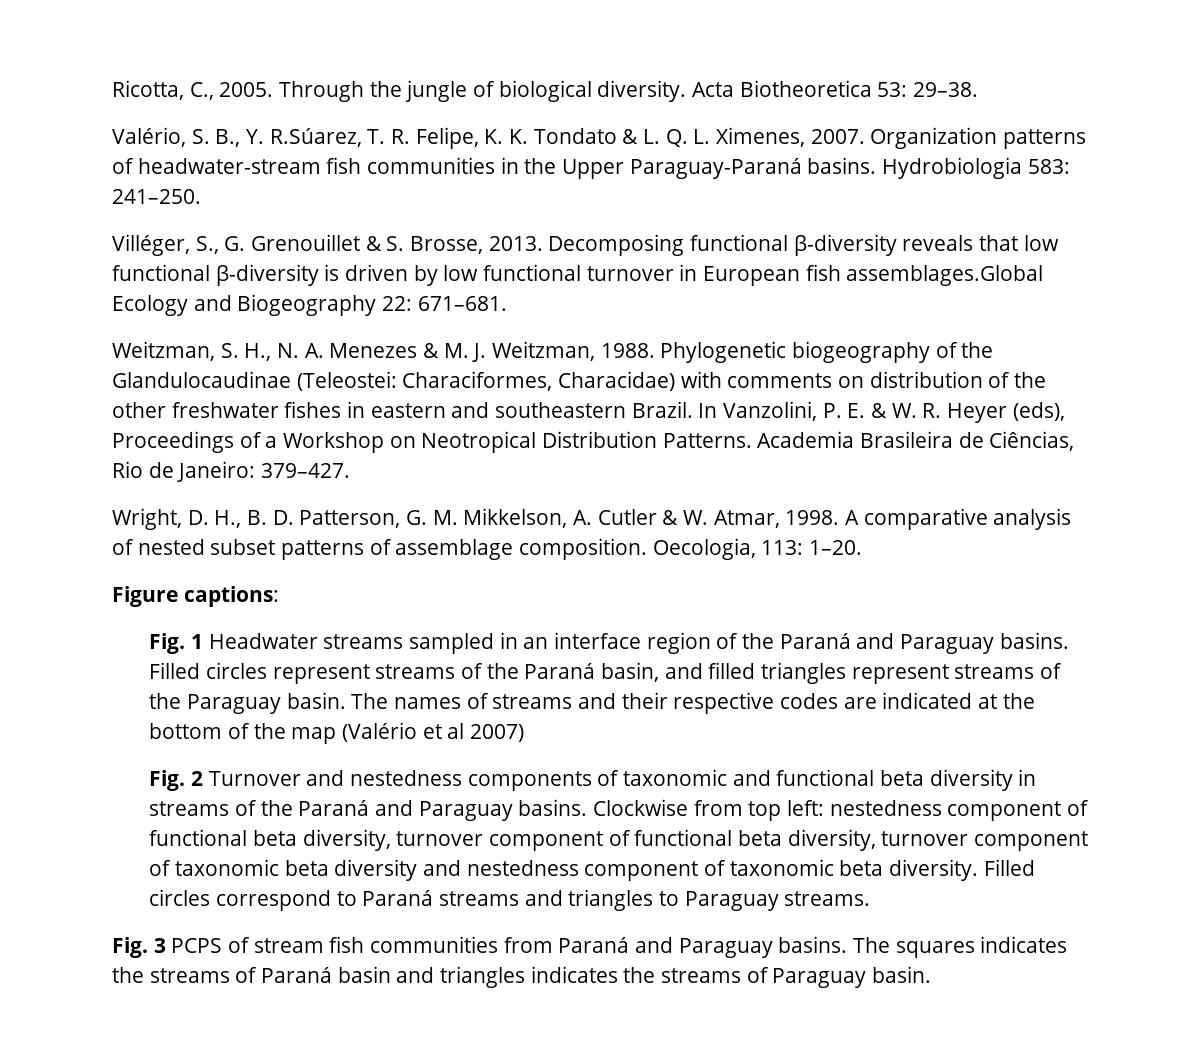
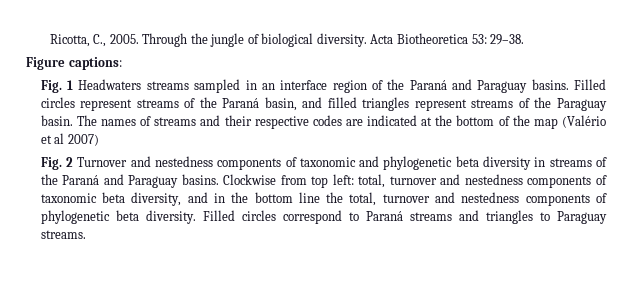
[112,127,1086,149] [112,157,1070,179] [112,189,201,204] [112,234,1059,256] [112,264,1044,286] [112,294,507,316] [112,341,994,363] [112,371,1047,391] [112,401,1065,423] [112,431,1075,453] [112,461,351,482] [112,508,1072,530] [112,538,863,560] // Valério, S. B., Y. R.Súarez, T. R. Felipe, K. K. Tondato & L. Q. L. Ximenes, 2007. Organization patterns of headwater-stream fish communities in the Upper Paraguay-Paraná basins. Hydrobiologia 583: 241–250. // Villéger, S., G. Grenouillet & S. Brosse, 2013. Decomposing functional β-diversity reveals that low functional β-diversity is driven by low functional turnover in European fish assemblages.Global Ecology and Biogeography 22: 671–681. // Weitzman, S. H., N. A. Menezes & M. J. Weitzman, 1988. Phylogenetic biogeography of the Glandulocaudinae (Teleostei: Characiformes, Characidae) with comments on distribution of the other freshwater fishes in eastern and southeastern Brazil. In Vanzolini, P. E. & W. R. Heyer (eds), Proceedings of a Workshop on Neotropical Distribution Patterns. Academia Brasileira de Ciências, Rio de Janeiro: 379–427. // Wright, D. H., B. D. Patterson, G. M. Mikkelson, A. Cutler & W. Atmar, 1998. A comparative analysis of nested subset patterns of assemblage composition. Oecologia, 113: 1–20. -> (525, 39) none
[208,633,318,649] Headwater -> [78,79,142,90] Headwaters
[776,769,875,786] functional -> [383,156,453,170] phylogenetic
[829,800,1089,821] [149,829,1088,851] [149,859,834,881] nestedness component of functional beta diversity, turnover component of functional beta diversity, turnover component of taxonomic beta diversity and nestedness component of taxonomic -> [358,174,607,188] [40,192,607,206] [40,210,110,224] total, turnover and nestedness components of taxonomic beta diversity, and in the bottom line the total, turnover and nestedness components of phylogenetic
[112,936,1068,958] [112,966,932,988] // Fig. 3 PCPS of stream fish communities from Paraná and Paraguay basins. The squares indicates the streams of Paraná basin and triangles indicates the streams of Paraguay basin. -> (86, 234) none

